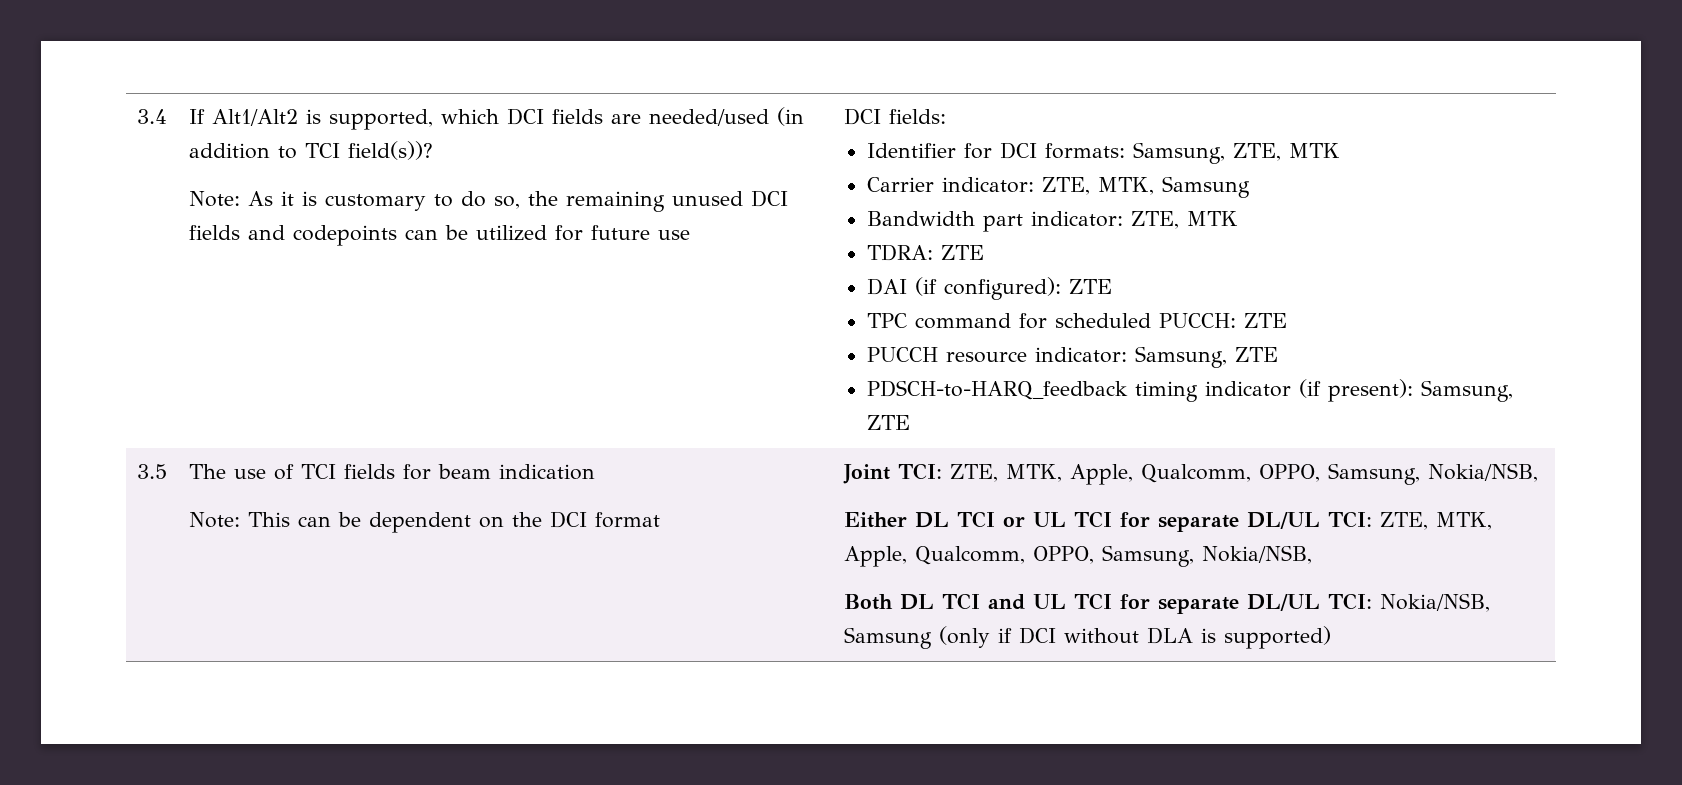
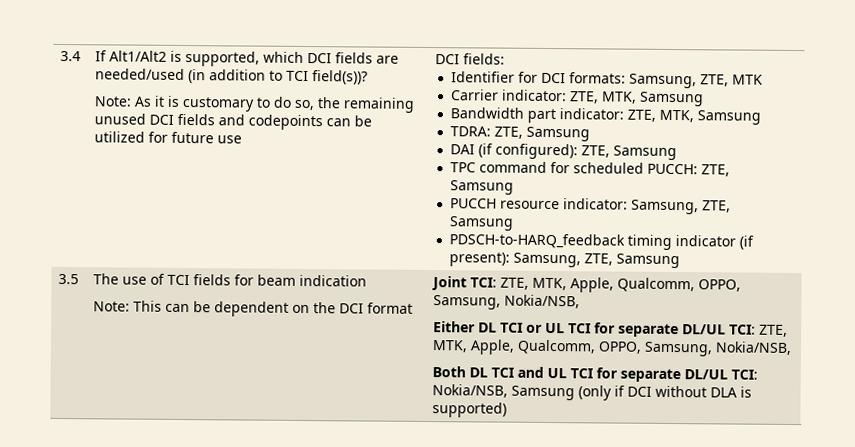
[1187,211,1239,226] MTK -> [658,109,761,125] MTK, Samsung
[941,245,985,260] ZTE -> [493,126,590,142] ZTE, Samsung
[1069,279,1113,294] ZTE -> [580,145,677,161] ZTE, Samsung
[1244,313,1288,328] ZTE -> [700,164,730,177] [449,180,514,195] ZTE, Samsung
[1235,347,1279,362] ZTE -> [701,200,731,213] [448,216,514,231] ZTE, Samsung
[867,415,911,430] ZTE -> [583,253,680,269] ZTE, Samsung

